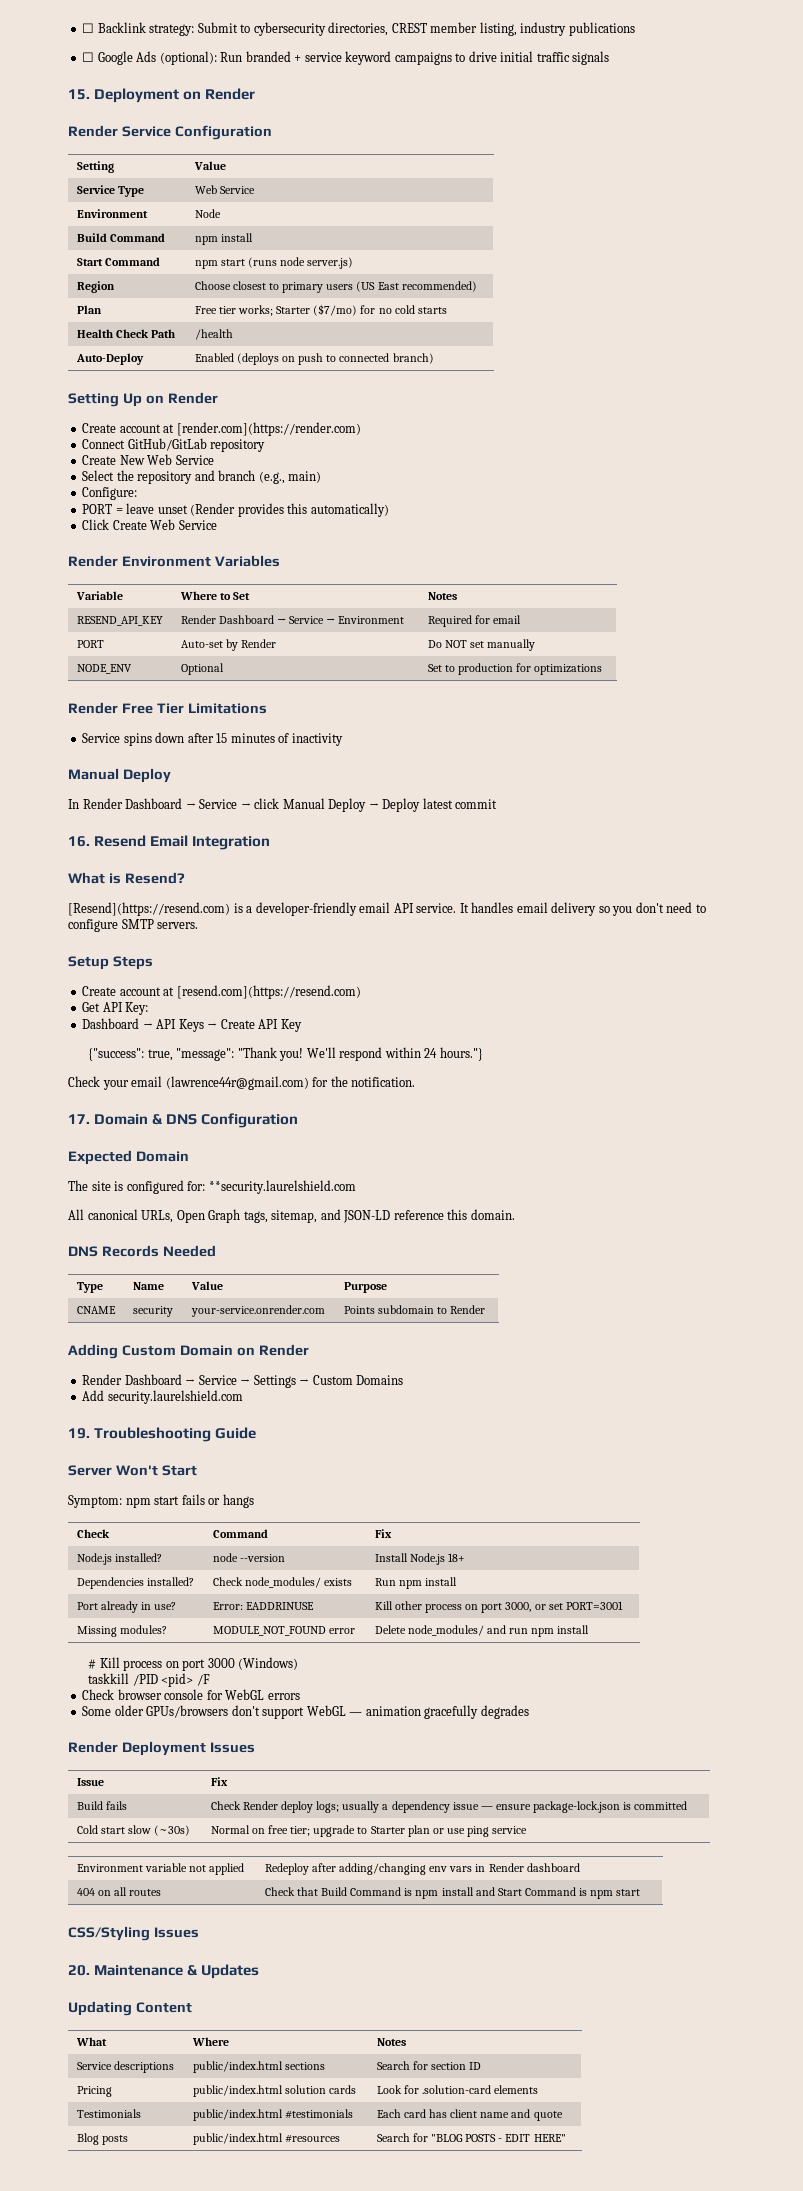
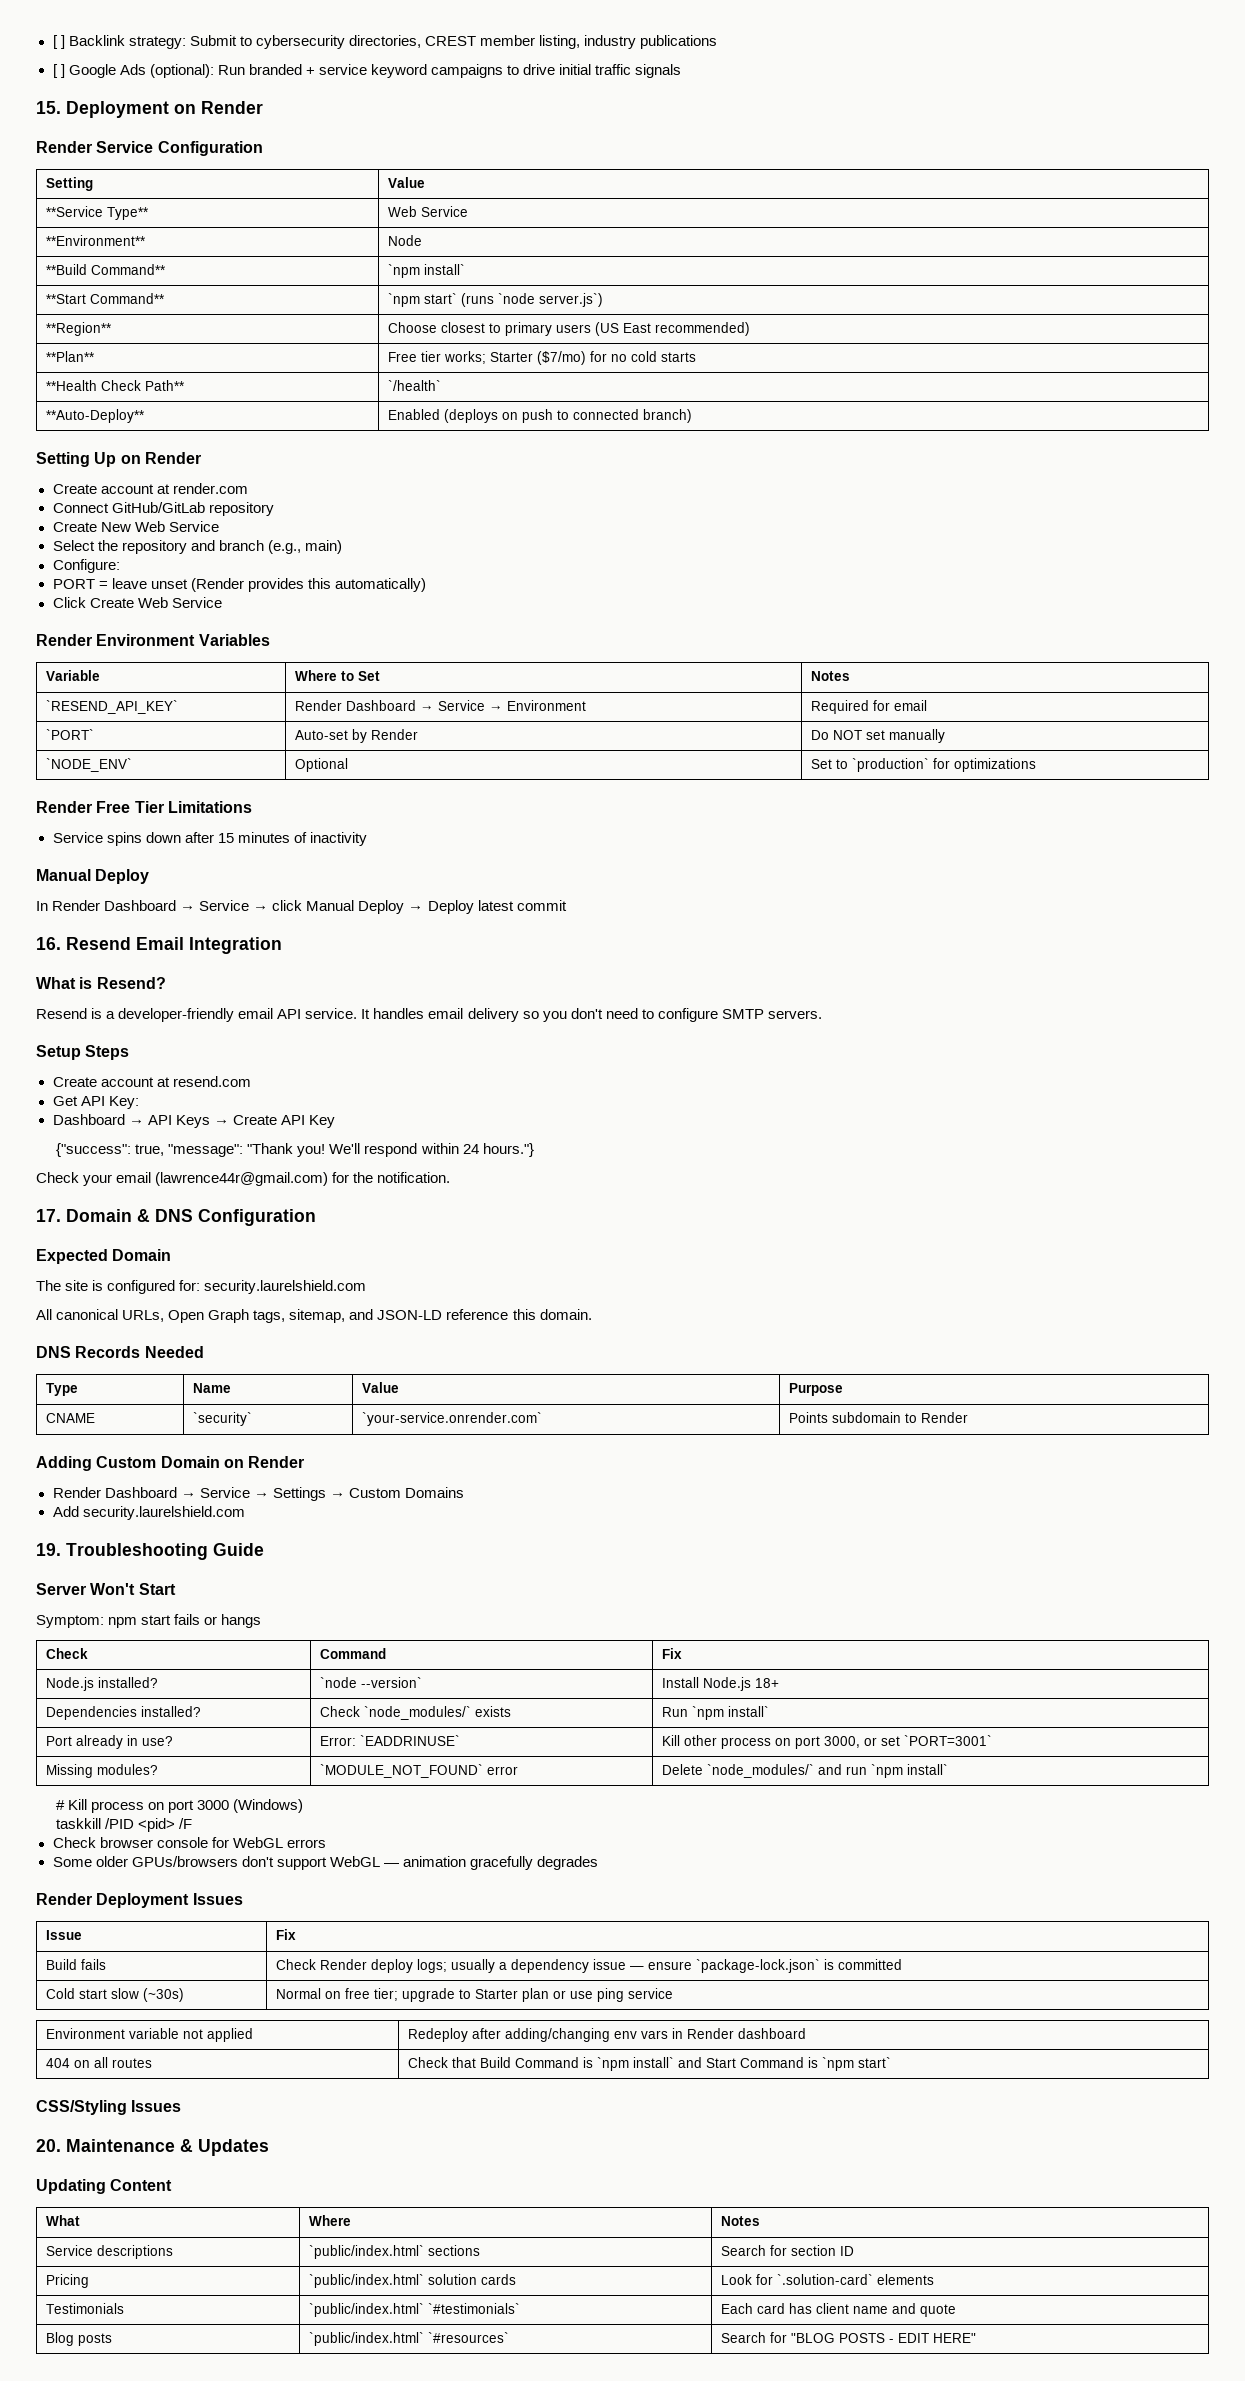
[82,23,95,33] ☐ -> [52,35,65,49] [ ]
[82,52,95,62] ☐ -> [52,64,65,78] [ ]
[76,185,145,197] [194,185,256,194] [76,209,148,218] Service Type | Web Service // Environment -> [45,206,149,220] [387,206,468,217] [45,235,146,246] **Service Type** | Web Service // **Environment**
[76,233,166,242] [194,233,254,245] [76,257,161,266] [194,257,354,269] [76,281,115,293] Build Command | npm install // Start Command | npm start (runs node server.js) // Region -> [45,264,166,275] [387,264,465,278] [45,293,165,304] [387,293,603,307] [45,322,112,336] **Build Command** | `npm install` // **Start Command** | `npm start` (runs `node server.js`) // **Region**
[76,305,102,314] Plan -> [45,351,95,362] **Plan**
[76,329,176,338] [194,329,233,340] [75,353,144,365] Health Check Path | /health // Auto-Deploy -> [45,380,185,391] [387,380,441,391] [45,409,145,423] **Health Check Path** | `/health` // **Auto-Deploy**
[176,422,361,436] [render.com](https://render.com) -> [172,483,248,494] render.com
[76,616,163,626] RESEND_API_KEY -> [45,700,178,714] `RESEND_API_KEY`
[76,640,104,648] PORT -> [45,729,94,740] `PORT`
[76,664,132,674] NODE_ENV -> [45,758,132,772] `NODE_ENV`
[458,663,514,675] production -> [851,758,929,772] `production`
[68,902,230,916] [Resend](https://resend.com) -> [36,1008,87,1019] Resend
[176,985,361,999] [resend.com](https://resend.com) -> [172,1076,251,1087] resend.com
[208,1180,356,1194] **security.laurelshield.com -> [204,1280,367,1294] security.laurelshield.com
[132,1306,173,1317] [190,1305,325,1317] security | your-service.onrender.com -> [192,1412,252,1426] [361,1412,542,1426] `security` | `your-service.onrender.com`
[212,1553,286,1562] node --version -> [319,1677,422,1688] `node --version`
[245,1577,322,1588] node_modules/ -> [363,1706,471,1720] `node_modules/`
[399,1577,458,1589] npm install -> [691,1706,769,1720] `npm install`
[246,1602,315,1610] EADDRINUSE -> [359,1735,460,1746] `EADDRINUSE`
[565,1601,623,1610] PORT=3001 -> [903,1735,992,1746] `PORT=3001`
[212,1626,326,1636] MODULE_NOT_FOUND -> [319,1764,483,1778] `MODULE_NOT_FOUND`
[408,1625,485,1636] node_modules/ -> [706,1764,814,1778] `node_modules/`
[531,1625,590,1637] npm install -> [870,1764,948,1778] `npm install`
[532,1801,620,1813] package-lock.json -> [695,1959,820,1973] `package-lock.json`
[415,1887,474,1899] npm install -> [596,2057,674,2071] `npm install`
[590,1889,641,1899] npm start -> [821,2057,891,2071] `npm start`
[192,2061,283,2073] public/index.html -> [308,2245,424,2259] `public/index.html`
[192,2085,283,2097] public/index.html -> [308,2274,424,2288] `public/index.html`
[422,2085,492,2094] .solution-card -> [776,2274,873,2285] `.solution-card`
[192,2109,354,2121] public/index.html #testimonials -> [308,2303,520,2317] `public/index.html` `#testimonials`
[192,2133,341,2145] public/index.html #resources -> [308,2332,509,2346] `public/index.html` `#resources`

